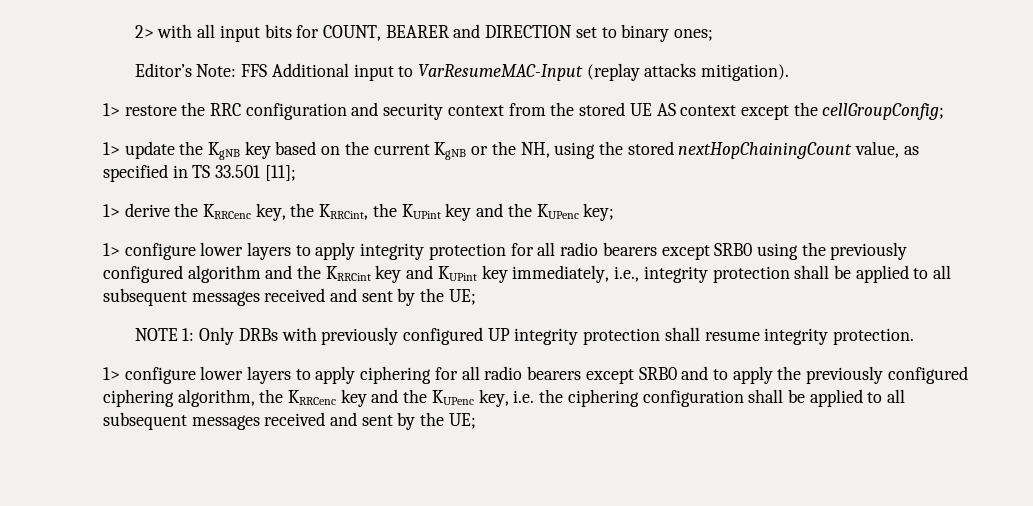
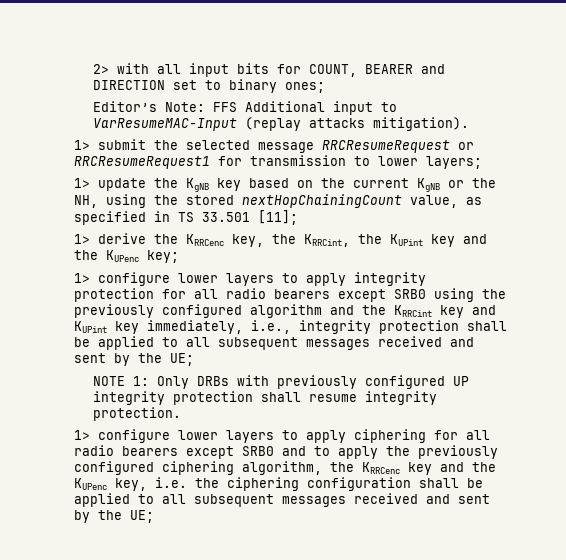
[124,102,945,120] restore the RRC configuration and security context from the stored UE AS context except the cellGroupConfig; -> [97,139,474,153] [73,155,482,169] submit the selected message RRCResumeRequest or RRCResumeRequest1 for transmission to lower layers;

